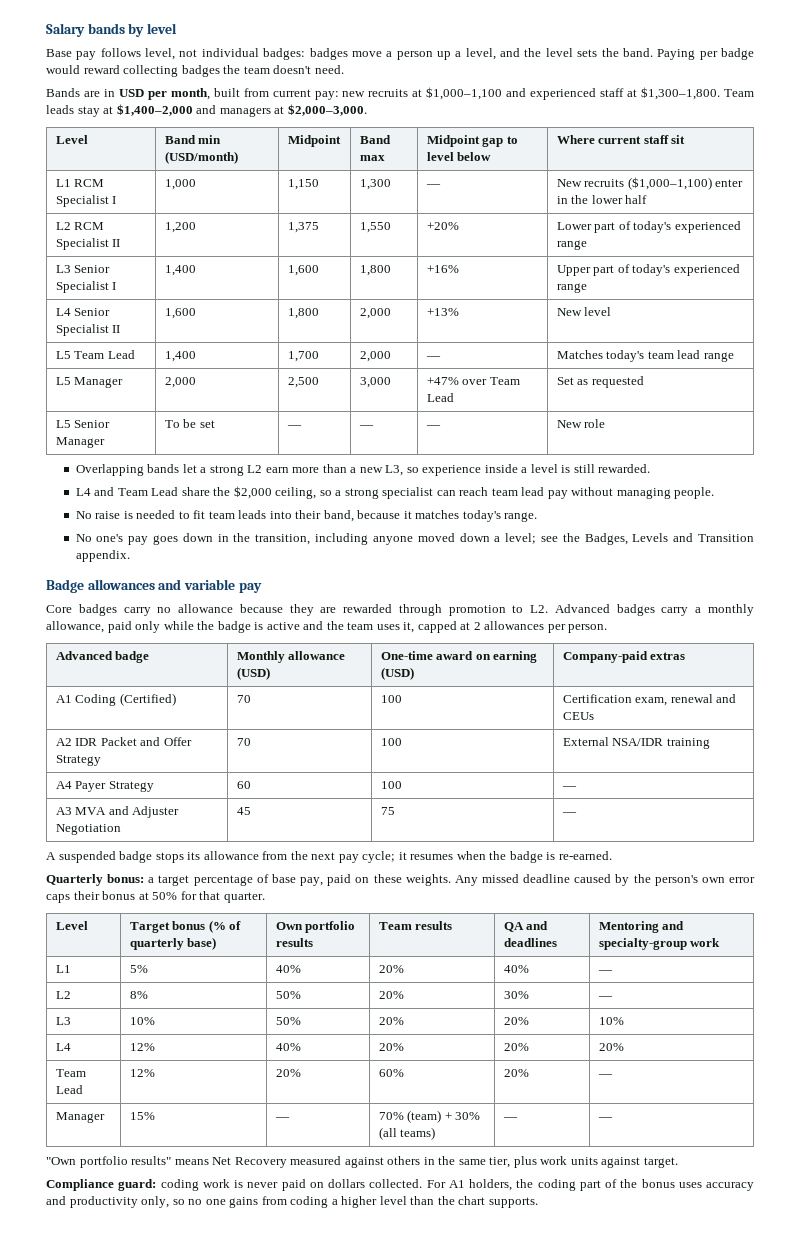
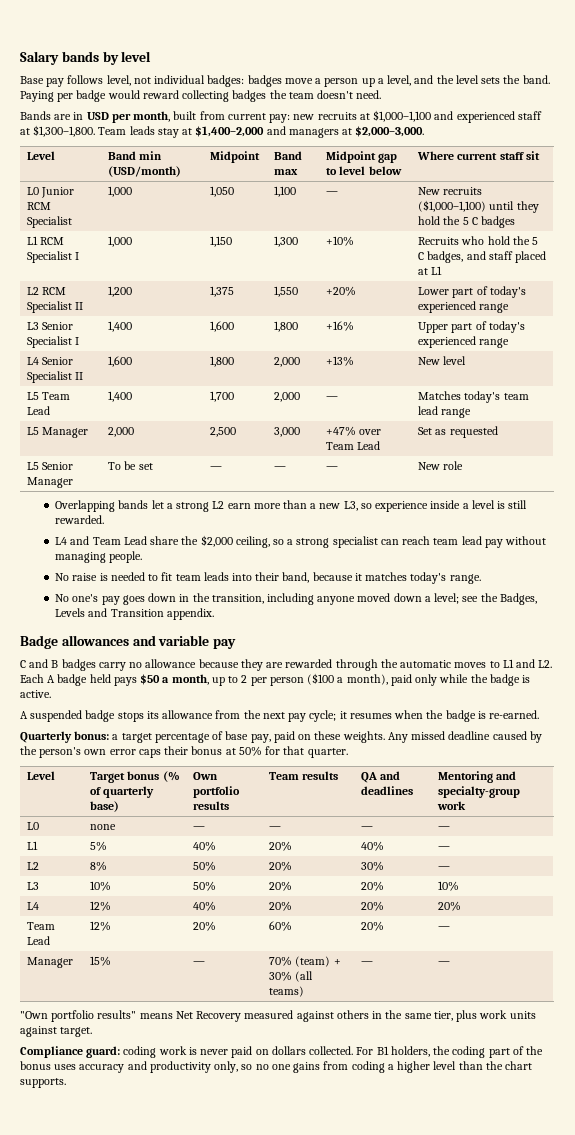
(686, 139) none -> [27,187,75,198] [27,202,52,210] [27,216,73,228] [108,186,133,197] [210,186,235,197] [274,186,297,197] [326,191,339,195] [418,187,483,195] [418,200,539,213] [418,216,515,228] // L0 Junior RCM Specialist | 1,000 | 1,050 | 1,100 | — | New recruits ($1,000–1,100) until they hold the 5 C badges
[425,184,441,187] [556,177,744,190] [556,195,648,204] — | New recruits ($1,000–1,100) enter in the lower half -> [326,236,355,246] [418,236,538,245] [418,251,546,263] [418,266,443,275] +10% | Recruits who hold the 5 C badges, and staff placed at L1
[46,605,72,613] Core -> [20,659,59,668] C and B
[448,604,754,616] [46,621,104,633] promotion to L2. Advanced badges carry a monthly allowance, -> [380,659,553,668] [20,673,388,686] the automatic moves to L1 and L2. Each A badge held pays $50 a month, up to 2 per person ($100 a month),
[266,621,608,633] [55,651,150,663] [236,651,346,663] [236,667,270,680] [380,651,538,663] [380,667,414,680] [562,651,686,663] [55,693,176,706] [236,695,251,703] [380,695,402,703] [562,694,737,706] [562,712,594,720] [55,737,192,746] [55,755,101,766] [236,738,251,746] [380,738,402,746] [562,737,710,749] [55,781,154,792] [236,781,251,789] [380,781,402,789] [561,786,577,789] [55,806,180,818] [55,824,121,835] [236,807,251,815] [380,807,395,815] [561,812,577,815] active and the team uses it, capped at 2 allowances per person. // Advanced badge | Monthly allowance (USD) | One-time award on earning (USD) | Company-paid extras // A1 Coding (Certified) | 70 | 100 | Certification exam, renewal and CEUs // A2 IDR Packet and Offer Strategy | 70 | 100 | External NSA/IDR training // A4 Payer Strategy | 60 | 100 | — // A3 MVA and Adjuster Negotiation | 45 | 75 | — -> [20,690,51,698] active.
(721, 942) none -> [27,822,40,830] [90,824,117,830] [193,826,206,830] [269,826,282,830] [361,826,374,830] [438,826,451,830] // L0 | none | — | — | — | —
[448,1180,465,1188] A1 -> [376,1046,389,1055] B1

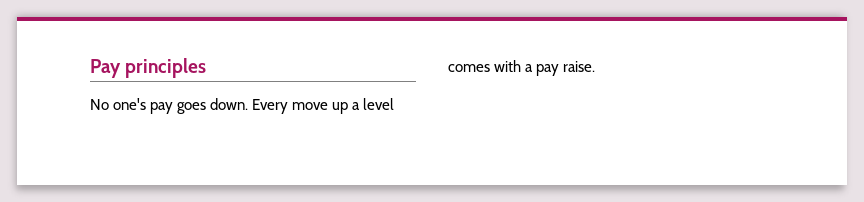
[20,51,152,65] [20,75,550,87] [20,90,382,102] [20,110,542,123] [20,125,425,138] [27,151,56,160] [108,151,163,160] [108,166,182,177] [210,151,261,163] [274,151,303,160] [274,169,299,175] [326,151,398,163] [326,166,402,175] [417,151,540,160] [27,187,75,198] [27,202,52,210] [27,216,73,228] [108,186,133,197] [210,186,235,197] [274,186,297,197] [326,191,339,195] [418,187,483,195] [418,200,539,213] [418,216,515,228] [27,236,65,245] [27,251,80,263] [108,236,133,247] [210,236,233,247] [274,236,299,247] [326,236,355,246] [418,236,538,245] [418,251,546,263] [418,266,443,275] [27,287,67,295] [27,301,84,313] [108,286,133,297] [210,286,235,297] [274,286,299,297] [326,286,357,296] [418,286,526,298] [418,301,510,313] [27,322,74,330] [27,336,80,348] [108,321,133,332] [210,321,235,332] [274,321,299,332] [326,321,355,331] [418,321,525,333] [418,336,510,348] [27,357,74,365] [27,371,84,383] [108,356,133,367] [210,356,235,367] [274,357,301,367] [326,356,355,366] [418,356,467,365] [27,392,71,400] [27,406,51,415] [108,391,133,402] [210,391,235,402] [274,392,301,402] [326,396,339,400] [418,391,529,403] [418,406,472,418] [27,427,89,438] [108,427,135,437] [210,427,237,437] [274,427,301,437] [326,426,382,436] [326,441,381,450] [418,426,498,438] [27,462,74,470] [27,477,74,488] [108,461,153,470] [210,466,223,470] [274,466,287,470] [326,466,339,470] [418,461,464,470] [55,500,528,512] [55,515,105,524] [55,535,547,548] [55,551,143,563] [55,572,481,584] [55,593,537,605] [55,608,214,620] [20,635,237,649] [20,659,553,671] [20,673,531,686] [20,690,51,698] [20,710,540,722] [20,731,542,743] [20,746,348,758] [27,771,56,780] [90,771,180,783] [90,786,155,798] [90,801,120,812] [193,772,219,780] [193,786,241,798] [193,801,230,810] [269,771,339,780] [361,771,401,783] [361,786,414,795] [438,771,517,783] [438,786,521,798] [437,801,467,810] [27,822,40,830] [90,824,117,830] [193,826,206,830] [269,826,282,830] [361,826,374,830] [438,826,451,830] [27,841,39,850] [90,841,108,851] [193,841,217,851] [269,841,293,851] [361,841,385,851] [438,846,451,850] [27,862,40,870] [90,861,108,871] [193,861,217,871] [269,861,293,871] [361,861,385,871] [438,866,451,870] [27,882,40,890] [90,881,112,891] [193,881,217,891] [269,881,293,891] [361,881,385,891] [438,881,460,891] [27,902,40,910] [90,901,112,911] [193,901,217,911] [269,901,293,911] [361,901,385,911] [438,901,462,911] [27,922,56,930] [27,936,51,945] [90,921,112,931] [193,921,217,931] [269,921,293,931] [361,921,385,931] [438,926,451,930] [27,957,74,968] [90,956,112,966] [193,961,206,965] [269,956,341,967] [269,971,314,982] [269,986,305,997] [361,961,374,965] [438,961,451,965] [20,1010,536,1022] [20,1026,93,1037] [20,1046,544,1058] [20,1061,533,1073] [20,1078,66,1088] Salary bands by level // Base pay follows level, not individual badges: badges move a person up a level, and the level sets the band. Paying per badge would reward collecting badges the team doesn't need. // Bands are in USD per month, built from current pay: new recruits at $1,000–1,100 and experienced staff at $1,300–1,800. Team leads stay at $1,400–2,000 and managers at $2,000–3,000. // Level | Band min (USD/month) | Midpoint | Band max | Midpoint gap to level below | Where current staff sit // L0 Junior RCM Specialist | 1,000 | 1,050 | 1,100 | — | New recruits ($1,000–1,100) until they hold the 5 C badges // L1 RCM Specialist I | 1,000 | 1,150 | 1,300 | +10% | Recruits who hold the 5 C badges, and staff placed at L1 // L2 RCM Specialist II | 1,200 | 1,375 | 1,550 | +20% | Lower part of today's experienced range // L3 Senior Specialist I | 1,400 | 1,600 | 1,800 | +16% | Upper part of today's experienced range // L4 Senior Specialist II | 1,600 | 1,800 | 2,000 | +13% | New level // L5 Team Lead | 1,400 | 1,700 | 2,000 | — | Matches today's team lead range // L5 Manager | 2,000 | 2,500 | 3,000 | +47% over Team Lead | Set as requested // L5 Senior Manager | To be set | — | — | — | New role // Overlapping bands let a strong L2 earn more than a new L3, so experience inside a level is still rewarded. // L4 and Team Lead share the $2,000 ceiling, so a strong specialist can reach team lead pay without managing people. // No raise is needed to fit team leads into their band, because it matches today's range. // No one's pay goes down in the transition, including anyone moved down a level; see the Badges, Levels and Transition appendix. // Badge allowances and variable pay // C and B badges carry no allowance because they are rewarded through the automatic moves to L1 and L2. Each A badge held pays $50 a month, up to 2 per person ($100 a month), paid only while the badge is active. // A suspended badge stops its allowance from the next pay cycle; it resumes when the badge is re-earned. // Quarterly bonus: a target percentage of base pay, paid on these weights. Any missed deadline caused by the person's own error caps their bonus at 50% for that quarter. // Level | Target bonus (% of quarterly base) | Own portfolio results | Team results | QA and deadlines | Mentoring and specialty-group work // L0 | none | — | — | — | — // L1 | 5% | 40% | 20% | 40% | — // L2 | 8% | 50% | 20% | 30% | — // L3 | 10% | 50% | 20% | 20% | 10% // L4 | 12% | 40% | 20% | 20% | 20% // Team Lead | 12% | 20% | 60% | 20% | — // Manager | 15% | — | 70% (team) + 30% (all teams) | — | — // "Own portfolio results" means Net Recovery measured against others in the same tier, plus work units against target. // Compliance guard: coding work is never paid on dollars collected. For B1 holders, the coding part of the bonus uses accuracy and productivity only, so no one gains from coding a higher level than the chart supports. -> [90,58,207,78] [90,98,395,114] [448,60,596,76] Pay principles // No one's pay goes down. Every move up a level comes with a pay raise.

